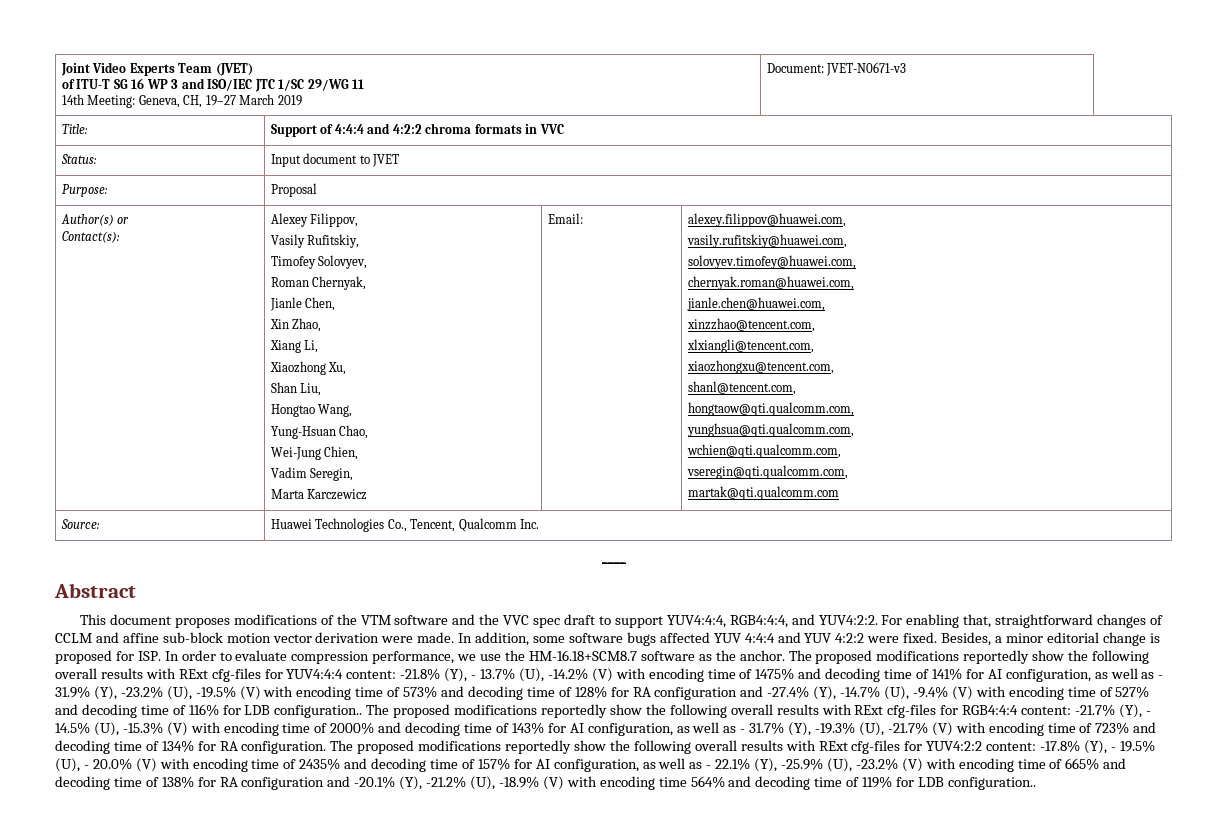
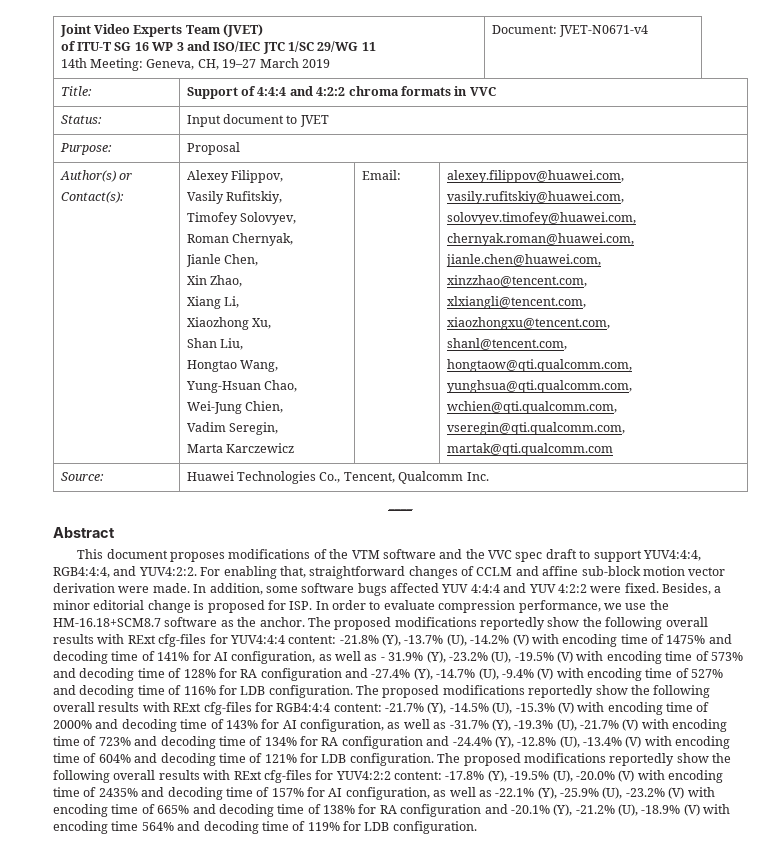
[826,62,907,76] JVET-N0671-v3 -> [559,25,649,37] JVET-N0671-v4
[471,668,516,680] - 13.7% -> [404,635,444,644] -13.7%
[274,705,363,718] configuration.. -> [268,685,353,698] configuration.
[1145,711,1151,715] [55,722,90,734] - 14.5% -> [449,703,489,712] -14.5%
[740,722,785,734] - 31.7% -> [449,720,489,729] -31.7%
(238, 746) none -> [341,736,731,749] [53,753,347,766] configuration and -24.4% (Y), -12.8% (U), -13.4% (V) with encoding time of 604% and decoding time of 121% for LDB
[1110,740,1155,752] [55,758,132,772] - 19.5% (U), - 20.0% -> [510,770,615,782] -19.5% (U), -20.0%
[706,758,751,770] - 22.1% -> [495,788,535,797] -22.1%
[947,777,1036,790] configuration.. -> [392,821,477,834] configuration.

